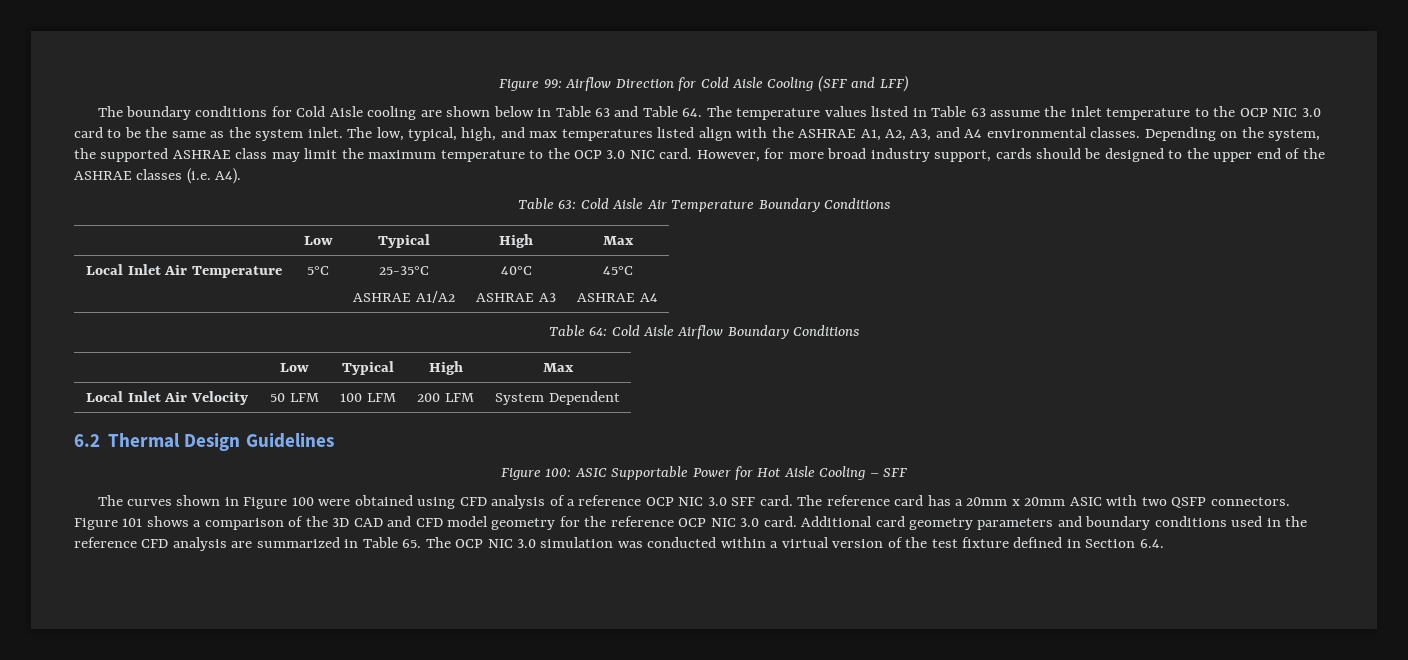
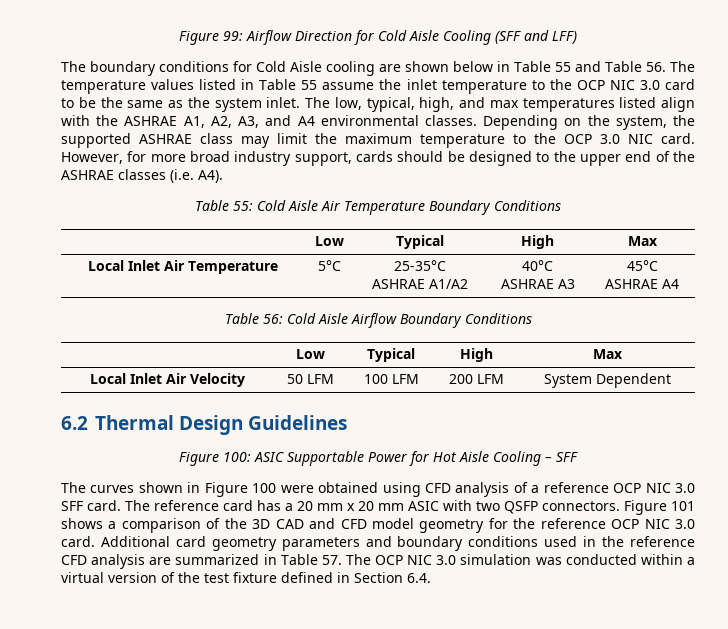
[595,108,611,117] 63 -> [555,62,571,72] 55
[682,108,703,117] 64. -> [646,62,666,72] 56.
[970,108,986,117] 63 -> [301,80,318,90] 55
[558,200,577,209] 63: -> [233,201,253,211] 55:
[589,327,608,336] 64: -> [262,314,283,324] 56:
[966,497,1066,506] 20mm x 20mm -> [297,501,404,511] 20 mm x 20 mm
[402,539,422,548] 65. -> [321,555,342,565] 57.

